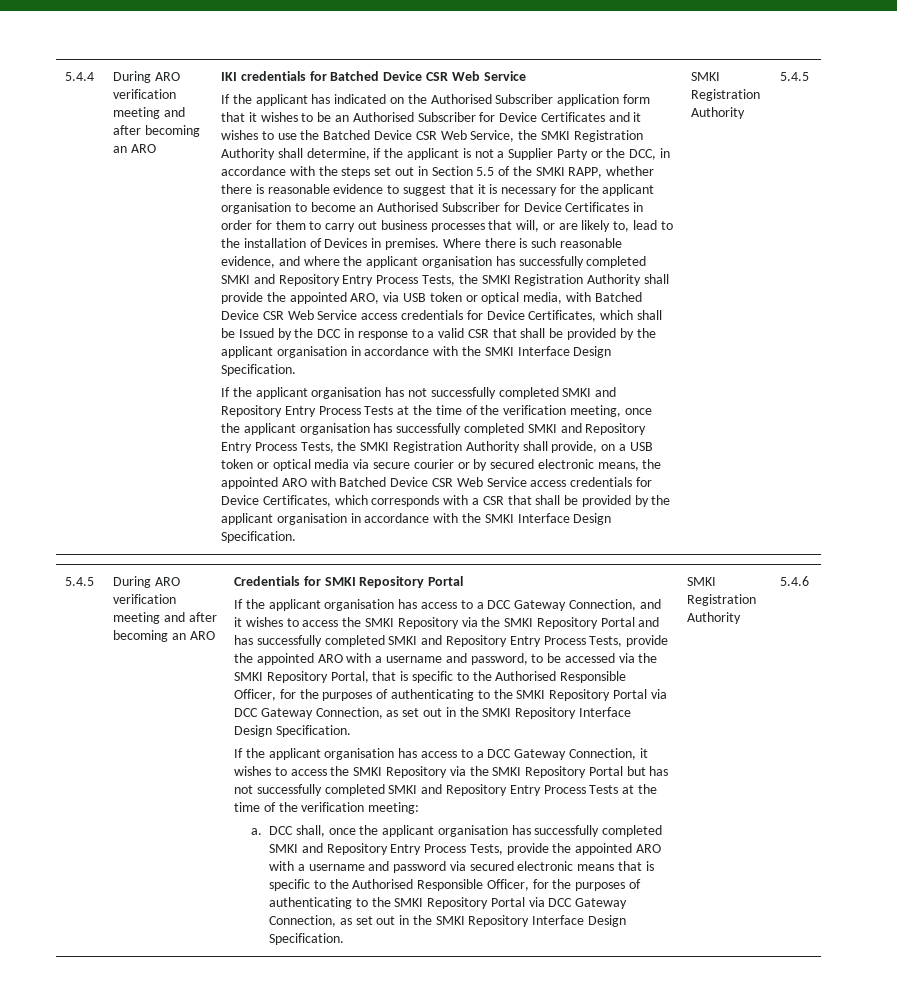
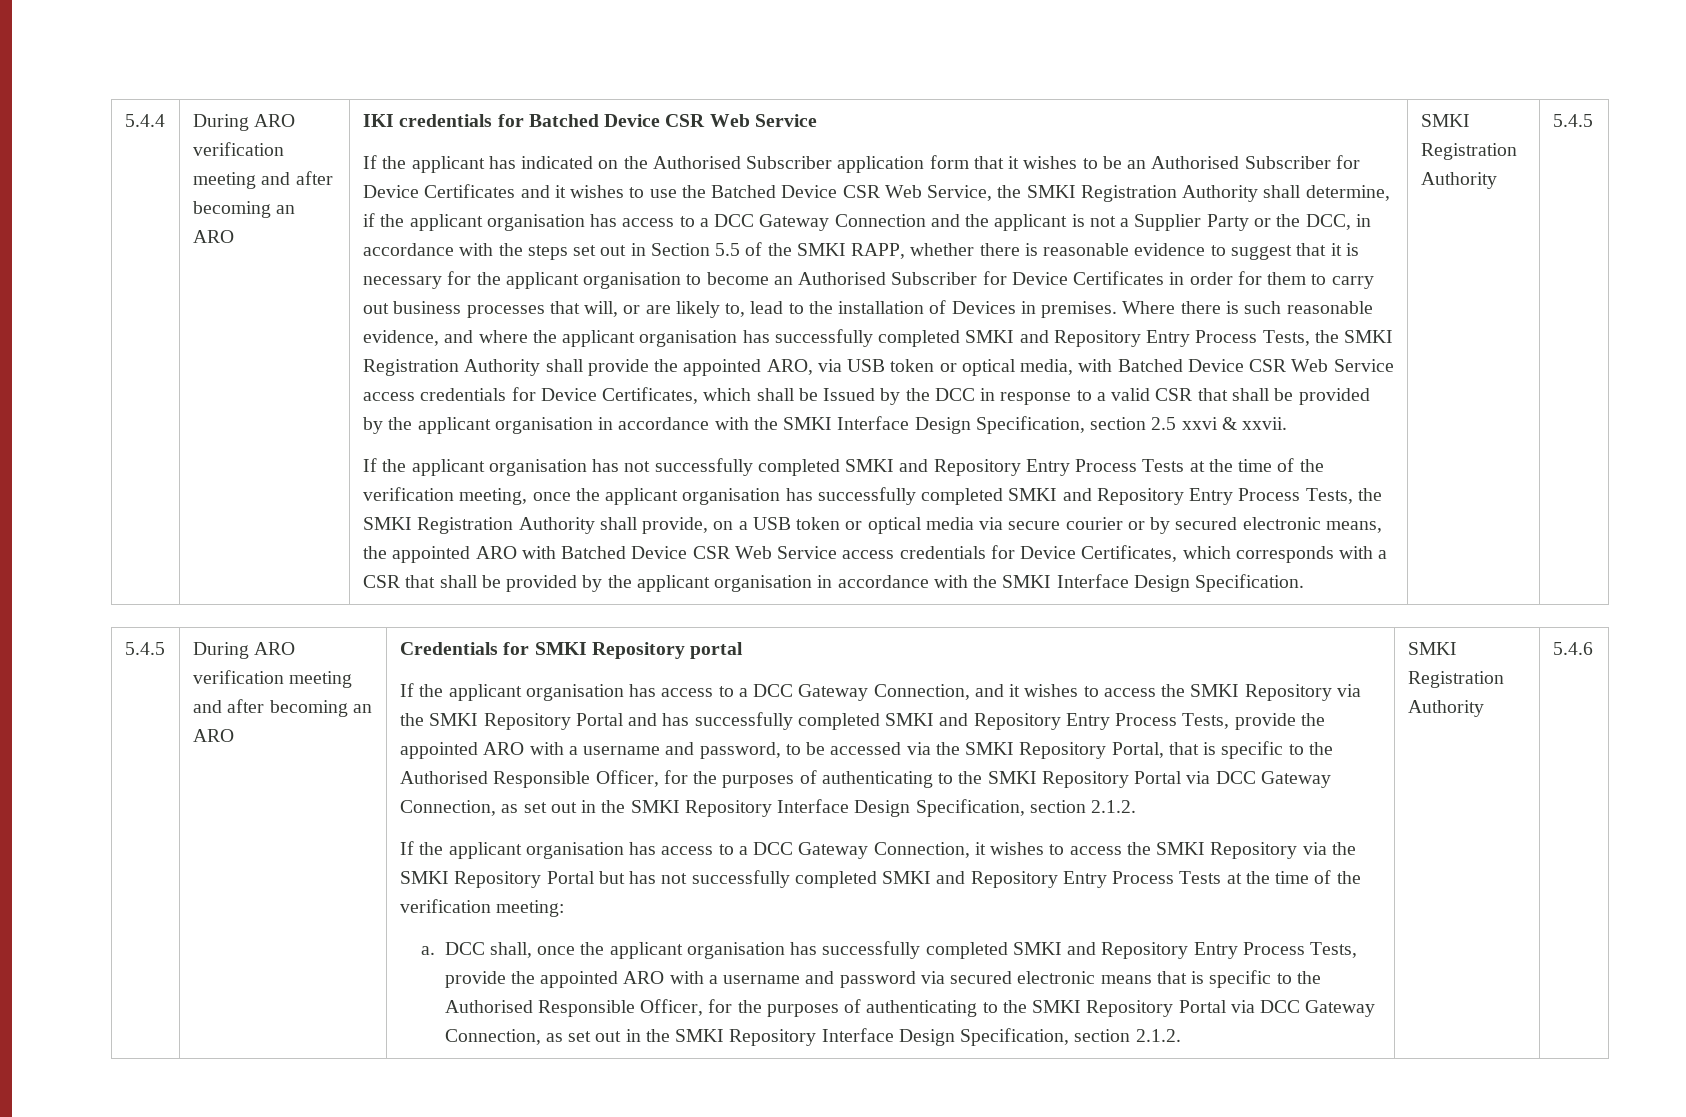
(460, 154) none -> [486,214,1068,231] organisation has access to a DCC Gateway Connection and the applicant
[221,364,297,376] Specification. -> [975,416,1288,434] Specification, section 2.5 xxvi & xxvii.
[428,576,464,586] Portal -> [690,642,744,659] portal
[275,725,351,737] Specification. -> [915,799,1137,817] Specification, section 2.1.2.
[268,933,344,945] Specification. -> [960,1028,1181,1046] Specification, section 2.1.2.

